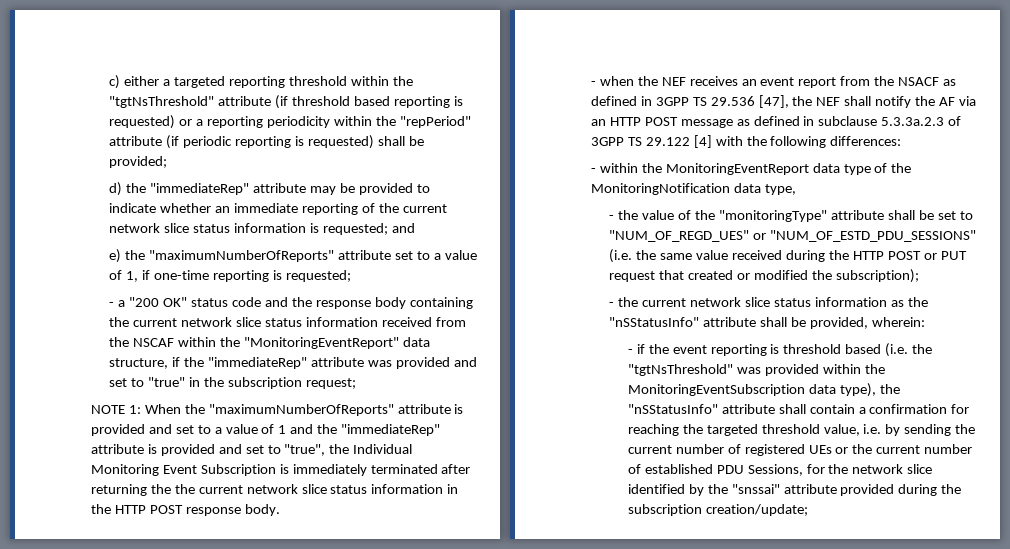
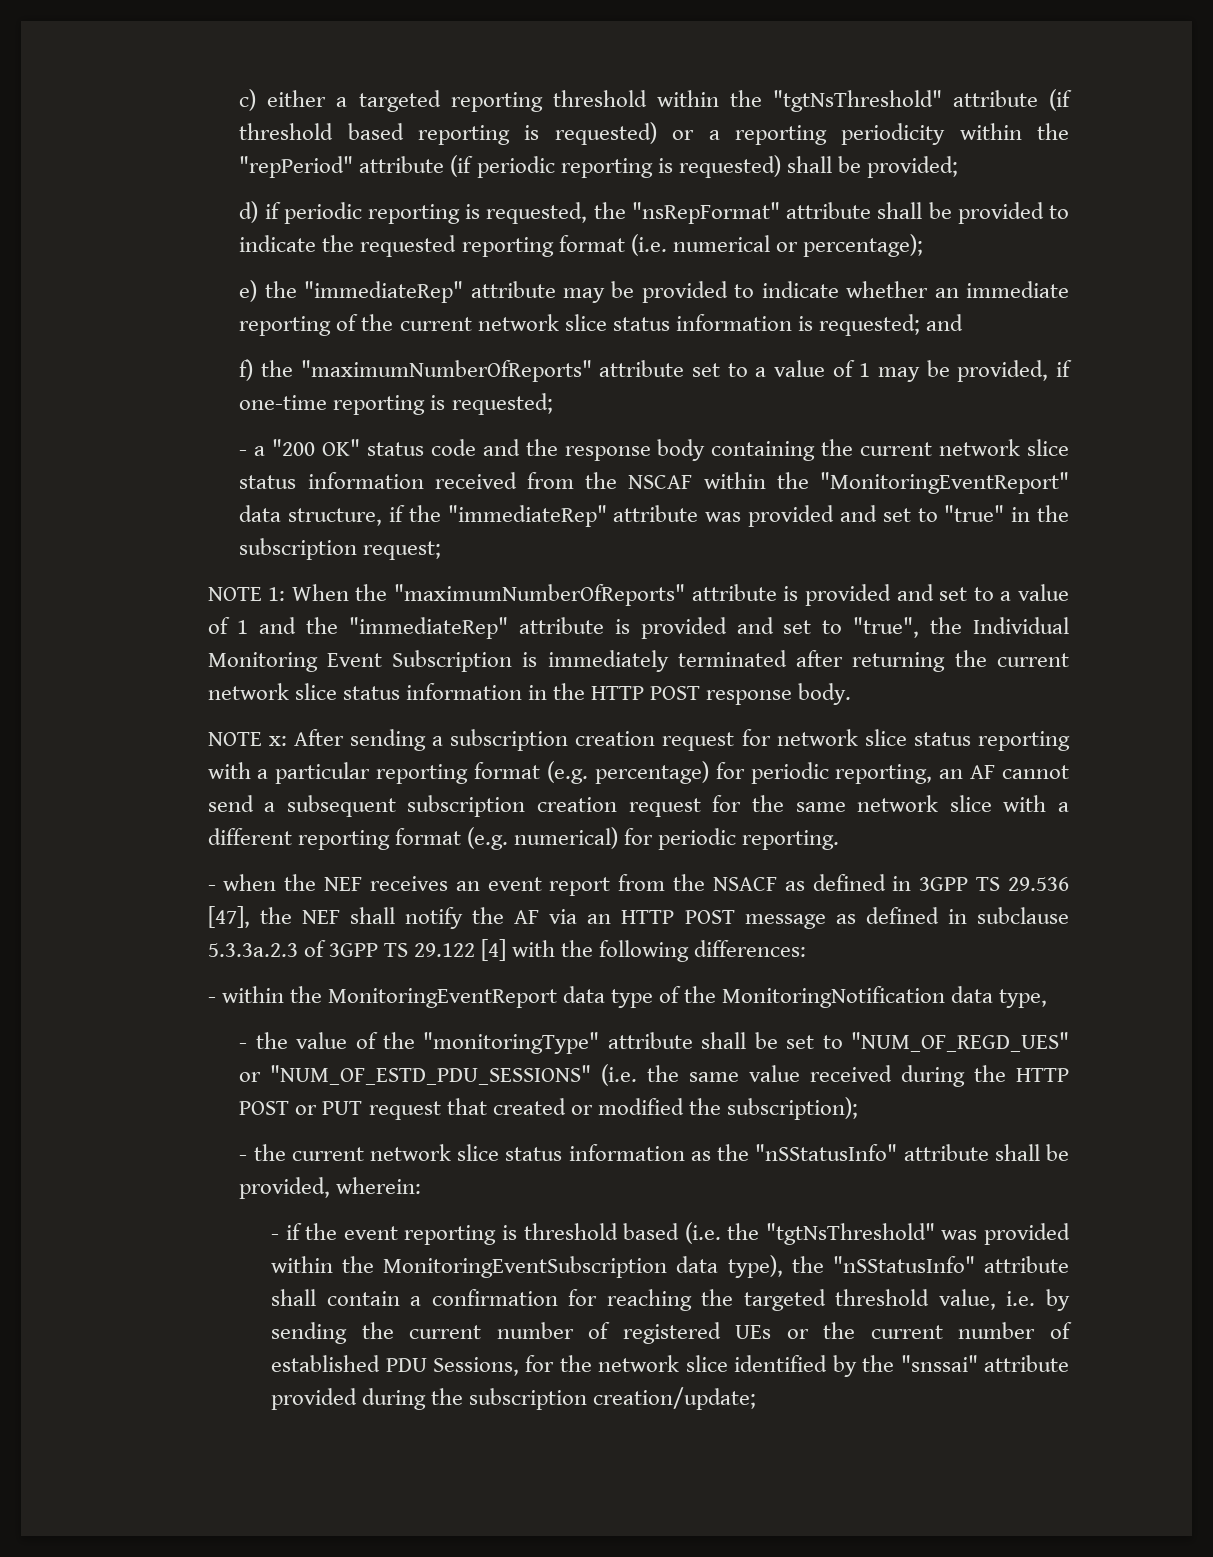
(123, 189) none -> [264,202,1069,224] [239,234,923,257] [239,280,258,302] if periodic reporting is requested, the "nsRepFormat" attribute shall be provided to indicate the requested reporting format (i.e. numerical or percentage); // e)
[109,249,122,263] e) -> [239,359,254,381] f)
[126,271,139,282] 1, -> [859,360,1049,382] 1 may be provided,
[174,484,195,494] the -> (987, 658) none
(280, 510) none -> [207,729,1070,751] [207,761,1069,784] [207,795,1069,817] [207,827,840,850] // NOTE x: After sending a subscription creation request for network slice status reporting with a particular reporting format (e.g. percentage) for periodic reporting, an AF cannot send a subsequent subscription creation request for the same network slice with a different reporting format (e.g. numerical) for periodic reporting.

